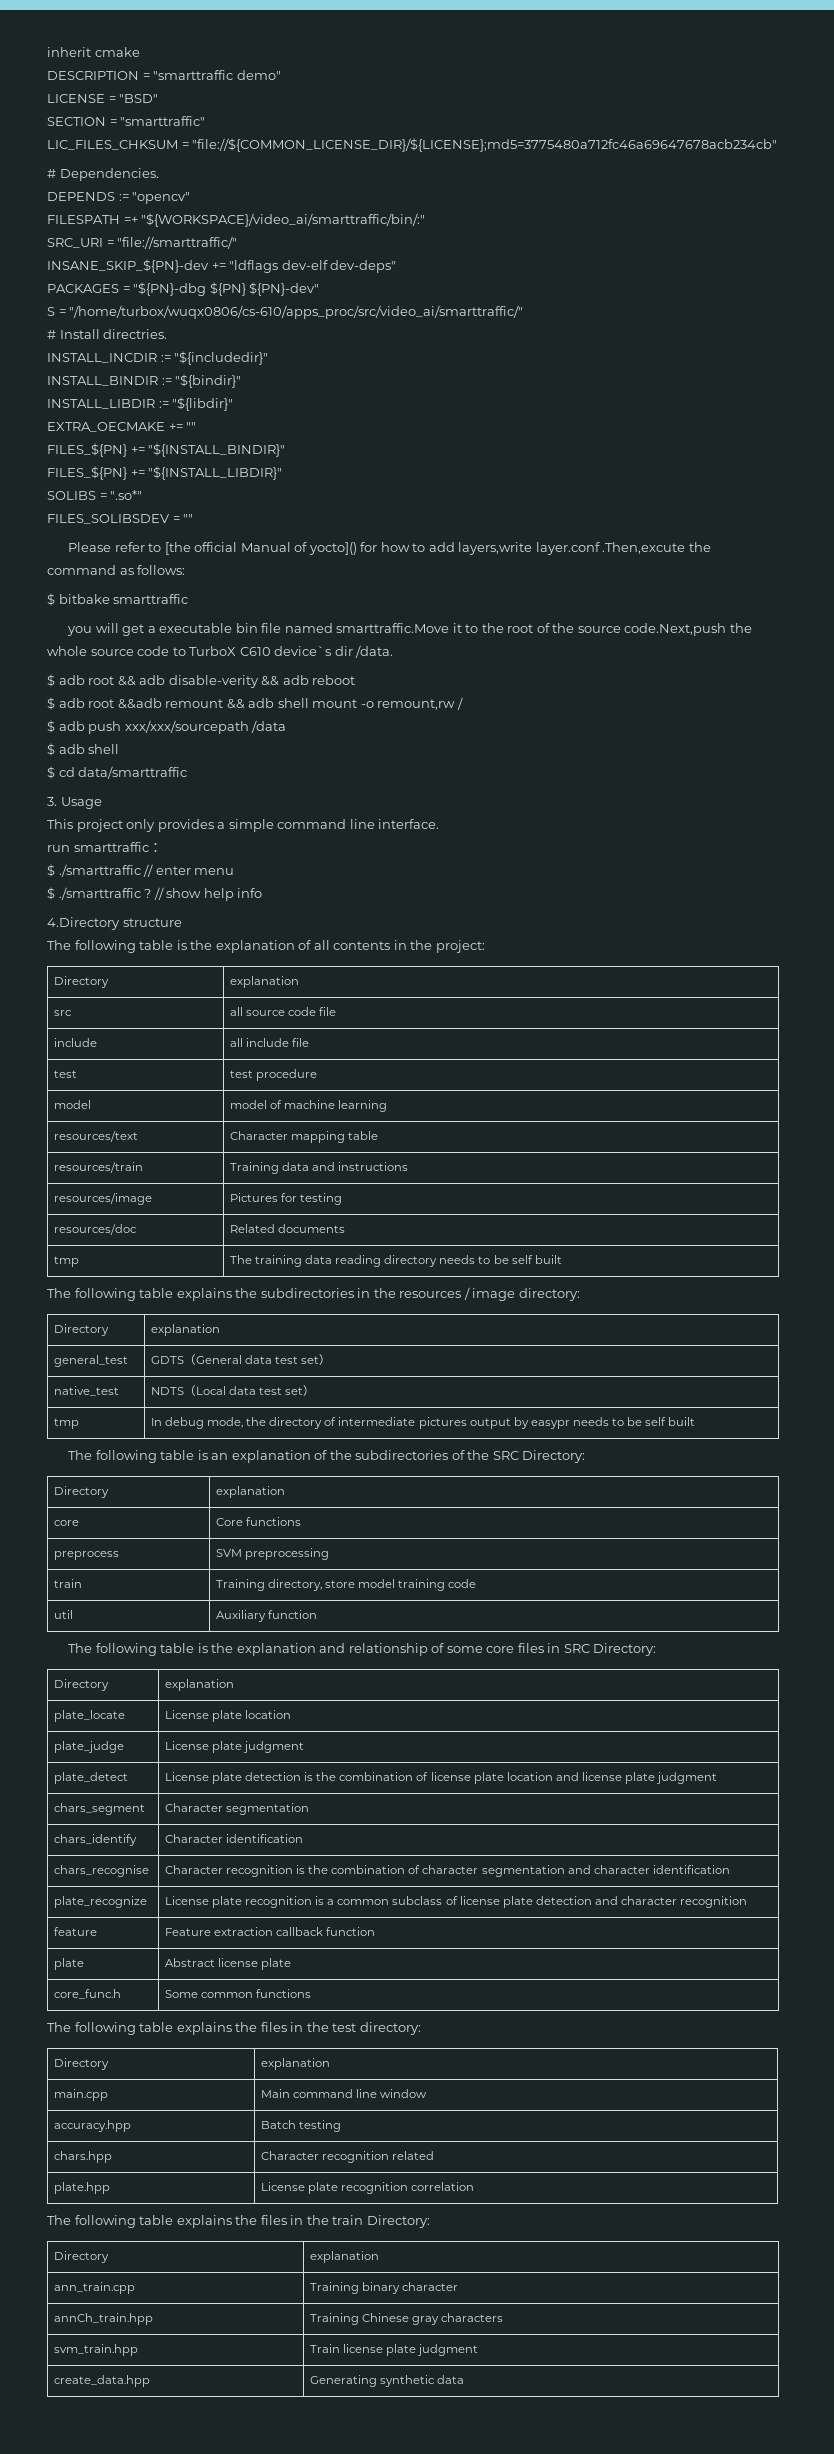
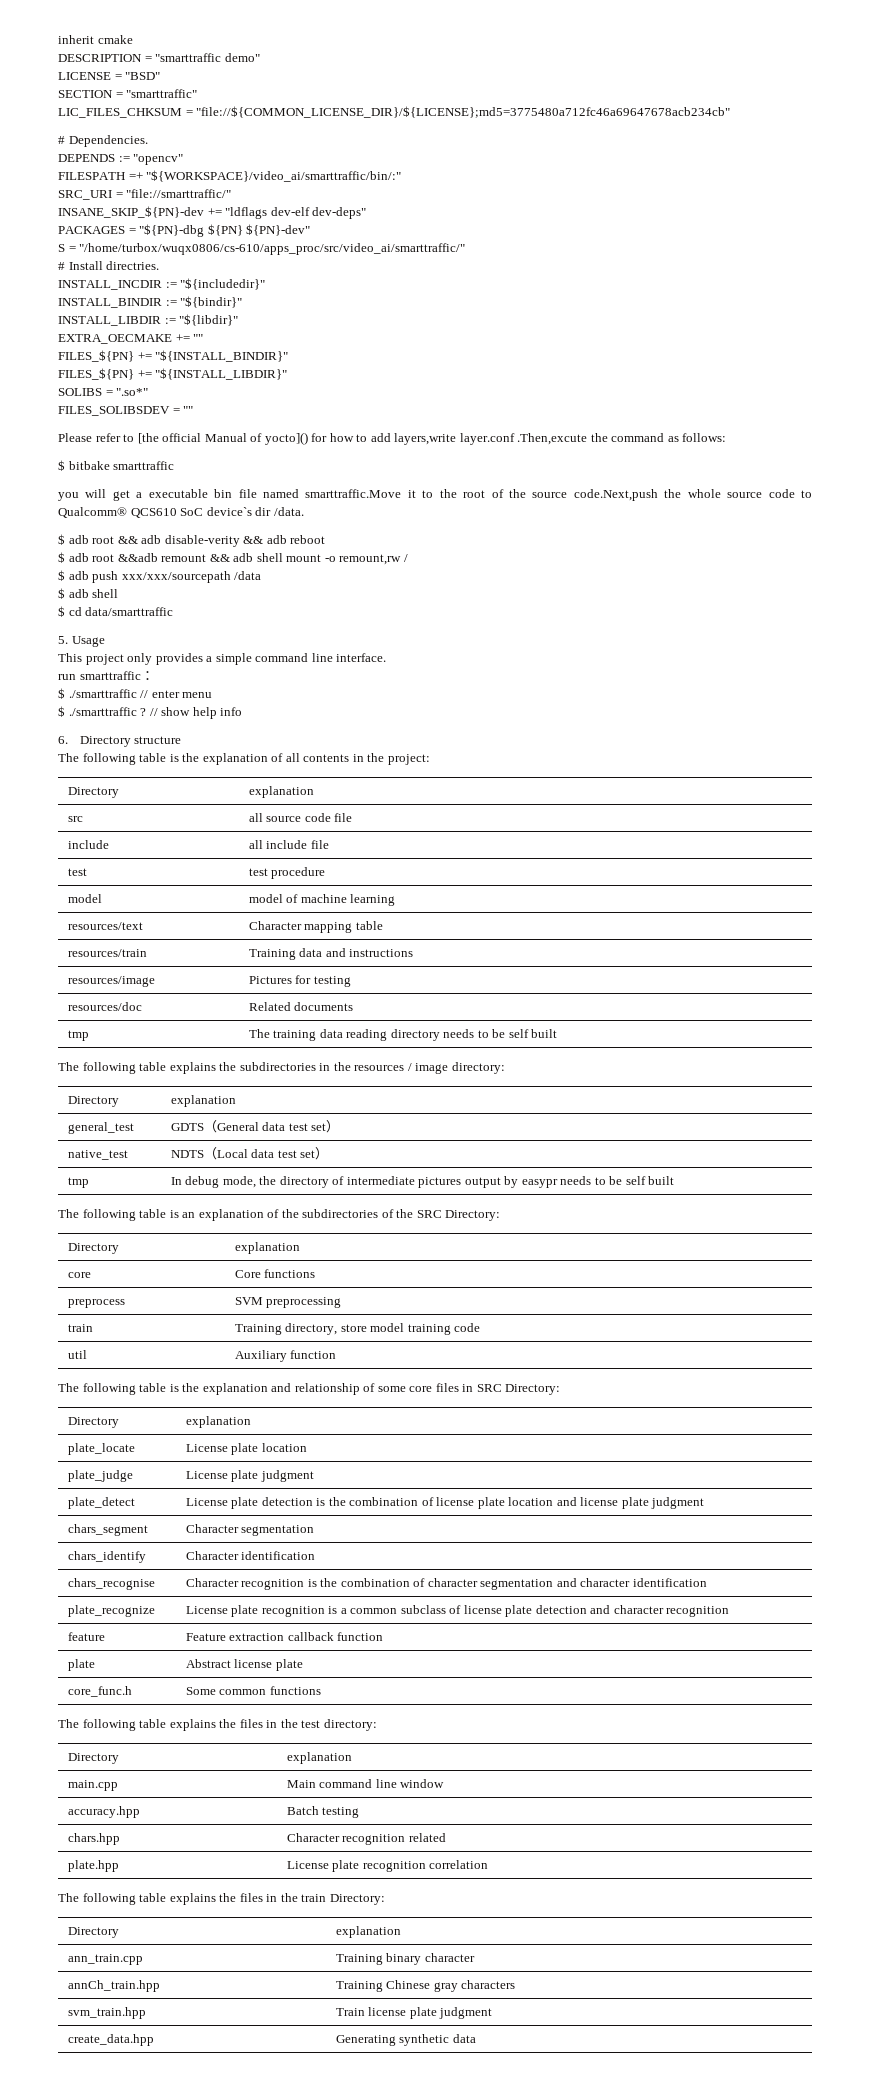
[189,646,271,656] TurboX C610 -> [58,507,204,518] Qualcomm® QCS610 SoC
[47,797,57,806] 3. -> [58,636,68,644] 5.
[47,917,120,930] 4.Directory -> [58,736,131,747] 6. Directory

